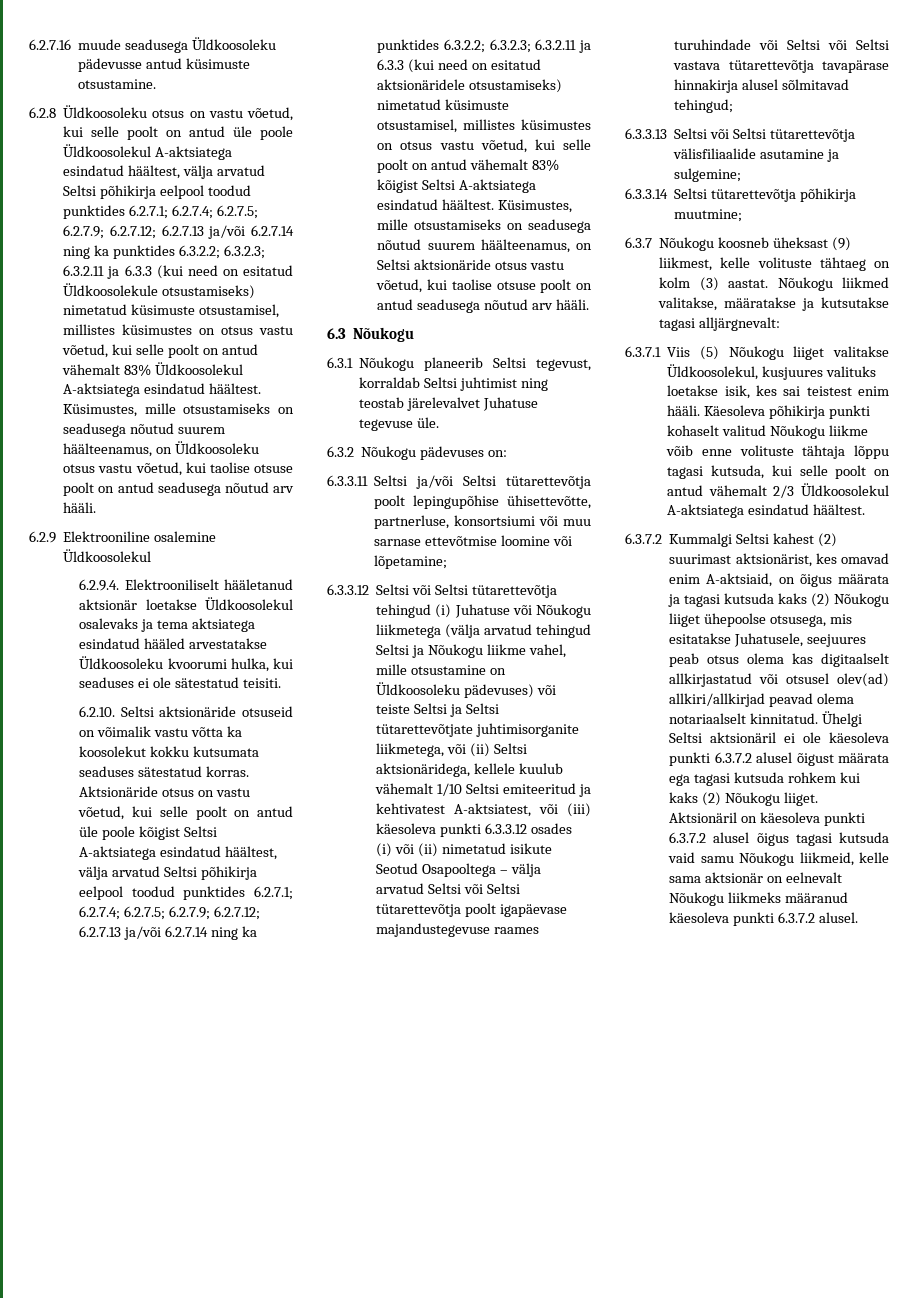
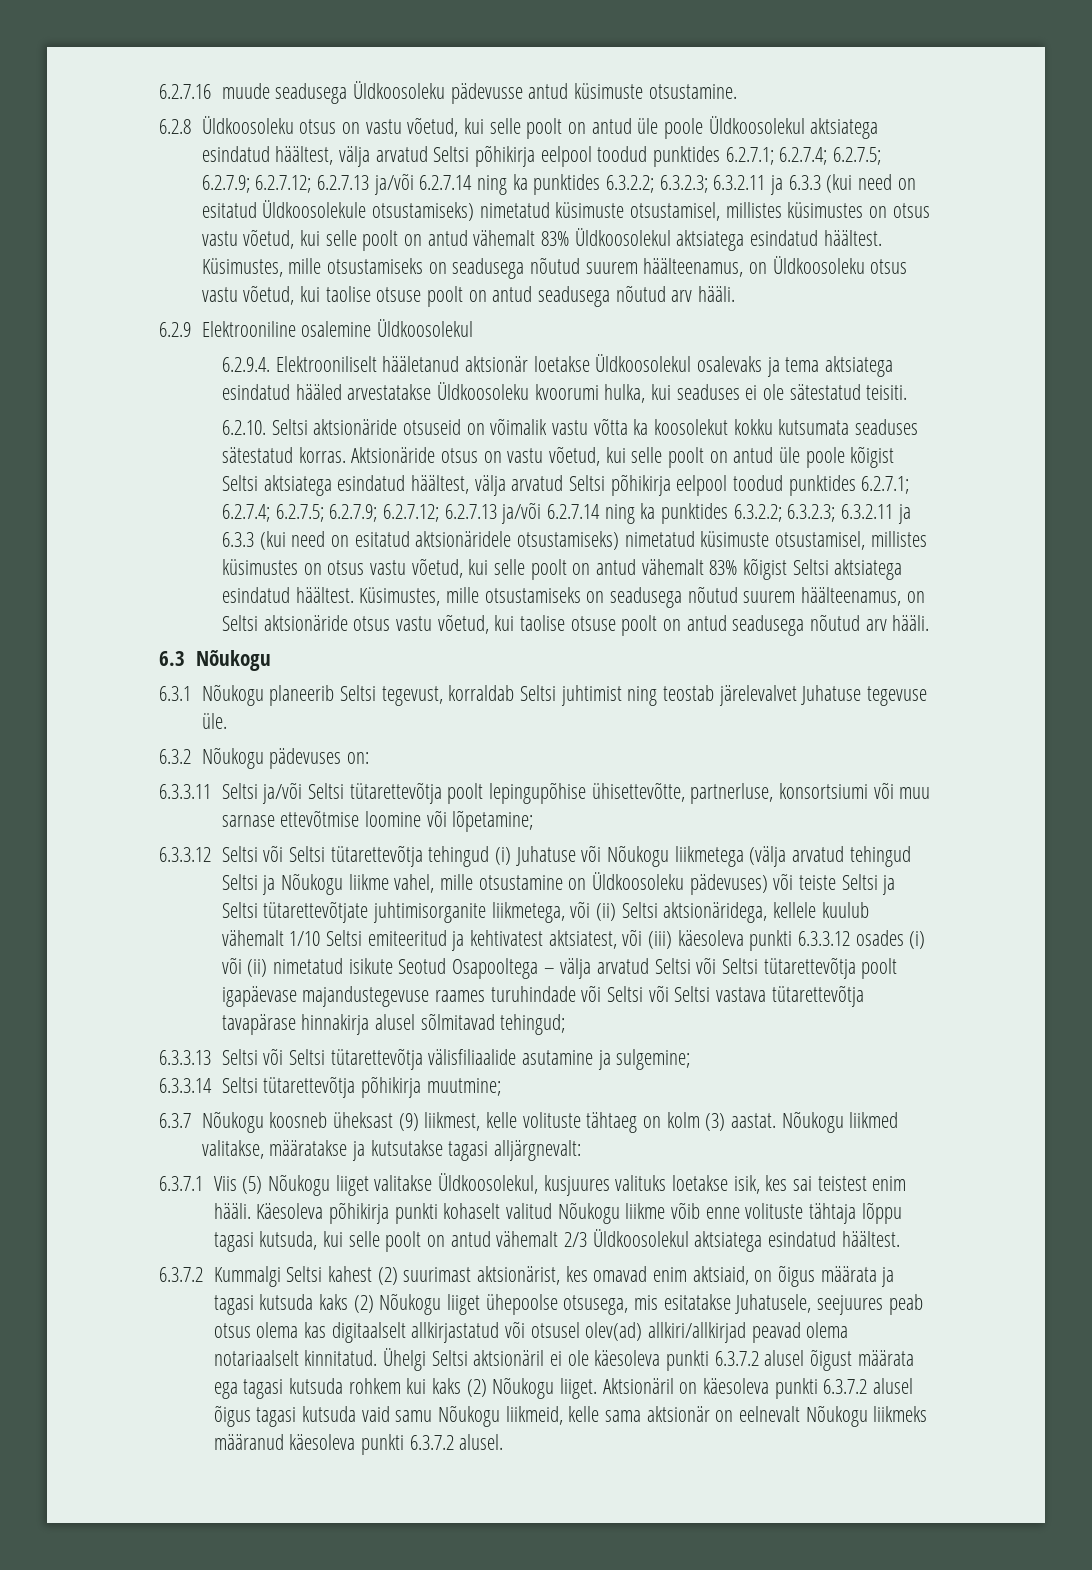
[155,146,233,160] A-aktsiatega -> [810,118,879,139] aktsiatega
[63,383,141,397] A-aktsiatega -> [676,230,745,251] aktsiatega
[79,846,157,860] A-aktsiatega -> [263,475,332,496] aktsiatega
[459,179,537,193] A-aktsiatega -> [834,559,903,580] aktsiatega
[454,803,532,817] A-aktsiatest, -> [548,930,617,949] aktsiatest,
[667,504,745,518] A-aktsiatega -> [694,1231,763,1252] aktsiatega
[706,573,773,587] A-aktsiaid, -> [692,1266,749,1285] aktsiaid,

